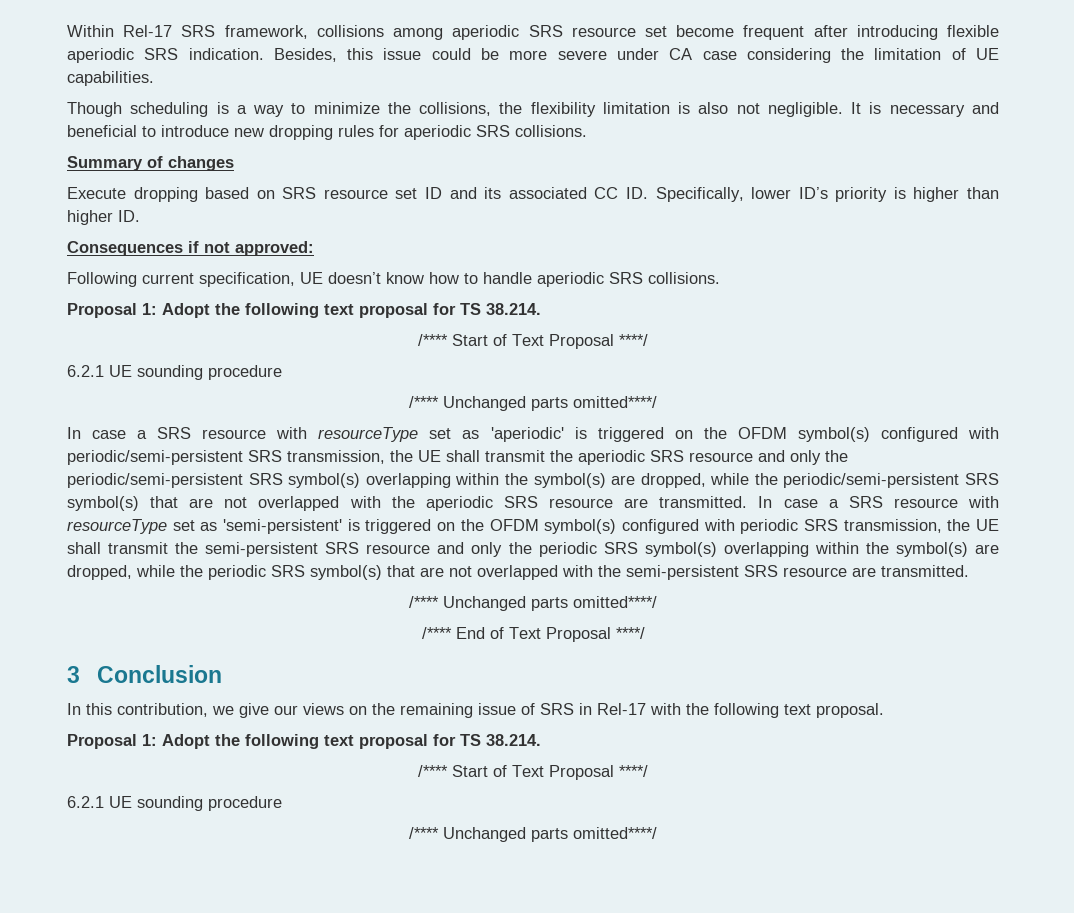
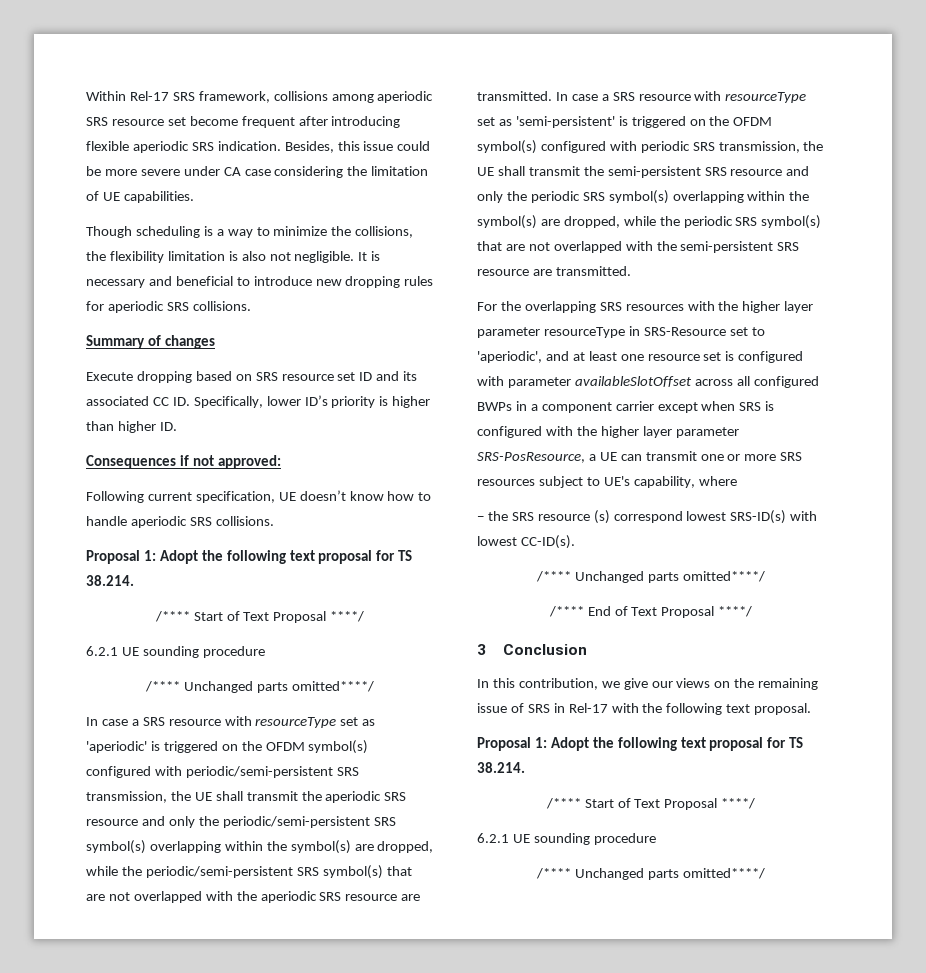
(969, 571) none -> [477,301,814,313] [477,326,765,338] [477,351,804,363] [477,376,819,388] [477,401,775,413] [477,426,739,438] [477,451,803,463] [477,476,737,488] [477,510,818,524] [477,535,575,549] // For the overlapping SRS resources with the higher layer parameter resourceType in SRS-Resource set to 'aperiodic', and at least one resource set is configured with parameter availableSlotOffset across all configured BWPs in a component carrier except when SRS is configured with the higher layer parameter SRS-PosResource, a UE can transmit one or more SRS resources subject to UE's capability, where // − the SRS resource (s) correspond lowest SRS-ID(s) with lowest CC-ID(s).

